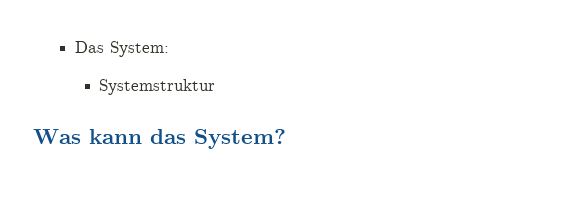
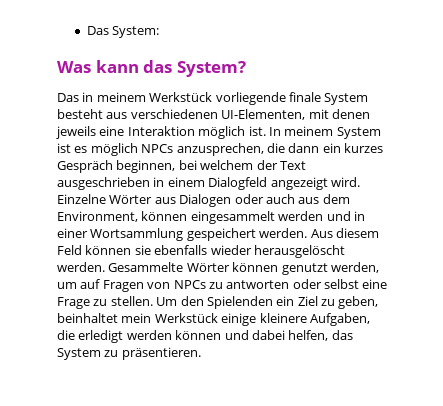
[99,79,216,95] // Systemstruktur -> (159, 32) none
(286, 139) none -> [57,92,369,105] [57,109,370,120] [56,126,381,139] [57,143,383,156] [57,160,306,173] [57,177,360,190] [57,194,350,207] [57,211,365,224] [57,228,379,241] [57,245,345,258] [57,262,379,275] [57,279,388,292] [57,296,379,309] [57,313,370,326] [57,330,353,343] [57,347,201,360] // Das in meinem Werkstück vorliegende finale System besteht aus verschiedenen UI-Elementen, mit denen jeweils eine Interaktion möglich ist. In meinem System ist es möglich NPCs anzusprechen, die dann ein kurzes Gespräch beginnen, bei welchem der Text ausgeschrieben in einem Dialogfeld angezeigt wird. Einzelne Wörter aus Dialogen oder auch aus dem Environment, können eingesammelt werden und in einer Wortsammlung gespeichert werden. Aus diesem Feld können sie ebenfalls wieder herausgelöscht werden. Gesammelte Wörter können genutzt werden, um auf Fragen von NPCs zu antworten oder selbst eine Frage zu stellen. Um den Spielenden ein Ziel zu geben, beinhaltet mein Werkstück einige kleinere Aufgaben, die erledigt werden können und dabei helfen, das System zu präsentieren.

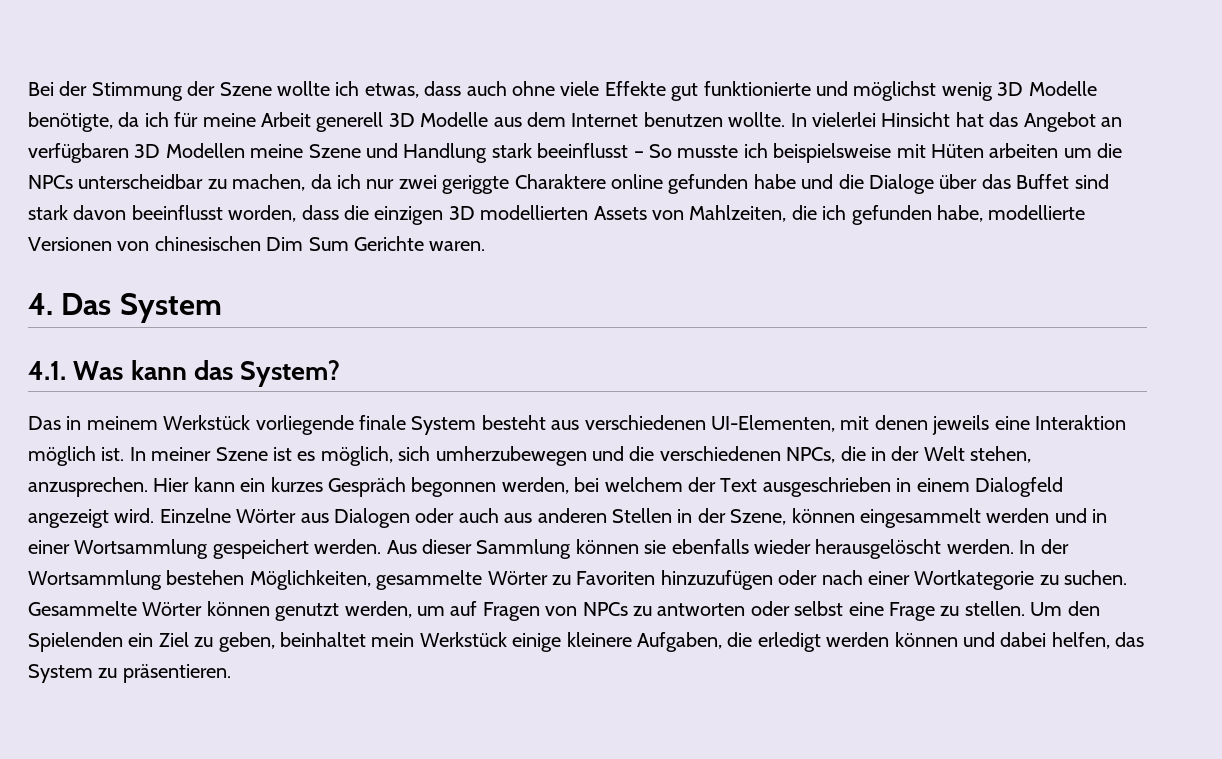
[86,26,159,38] Das System: // -> [28,81,1097,101] [28,112,1122,132] [28,143,1123,163] [28,174,1109,194] [28,205,1086,225] [28,236,486,251] [28,293,222,323] [28,361,66,380] Bei der Stimmung der Szene wollte ich etwas, dass auch ohne viele Effekte gut funktionierte und möglichst wenig 3D Modelle benötigte, da ich für meine Arbeit generell 3D Modelle aus dem Internet benutzen wollte. In vielerlei Hinsicht hat das Angebot an verfügbaren 3D Modellen meine Szene und Handlung stark beeinflusst – So musste ich beispielsweise mit Hüten arbeiten um die NPCs unterscheidbar zu machen, da ich nur zwei geriggte Charaktere online gefunden habe und die Dialoge über das Buffet sind stark davon beeinflusst worden, dass die einzigen 3D modellierten Assets von Mahlzeiten, die ich gefunden habe, modellierte Versionen von chinesischen Dim Sum Gerichte waren. // 4. Das System // 4.1.
[284,126,381,139] [57,143,320,156] meinem System ist es möglich NPCs anzusprechen, die dann -> [151,446,1032,466] [28,477,235,497] meiner Szene ist es möglich, sich umherzubewegen und die verschiedenen NPCs, die in der Welt stehen, anzusprechen. Hier kann
[116,160,176,173] beginnen, -> [411,477,569,497] begonnen werden,
[322,194,350,204] [57,211,138,222] dem Environment, -> [537,508,787,525] anderen Stellen in der Szene,
[335,228,379,238] [57,245,82,255] diesem Feld -> [421,539,572,559] dieser Sammlung
(105, 267) none -> [1019,539,1069,554] [28,570,1128,590] In der Wortsammlung bestehen Möglichkeiten, gesammelte Wörter zu Favoriten hinzuzufügen oder nach einer Wortkategorie zu suchen.

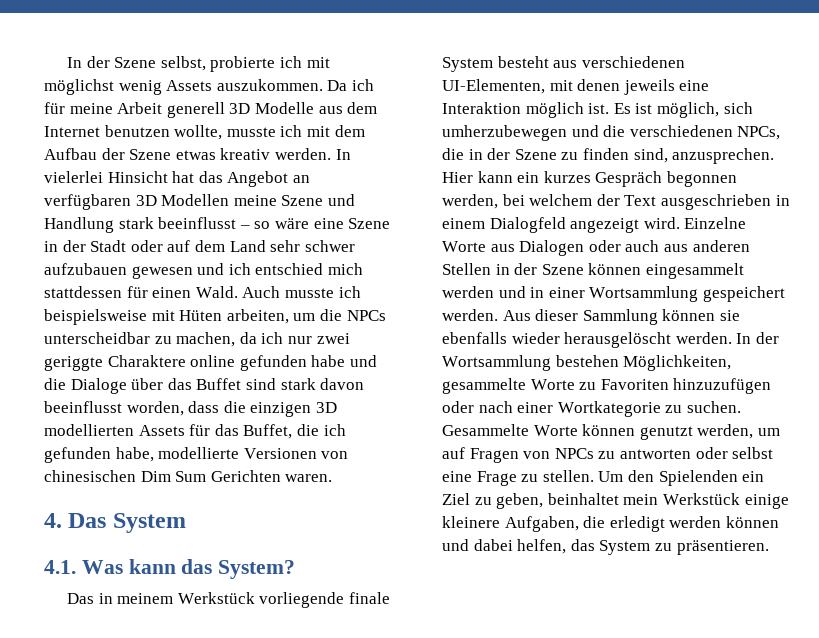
[28,81,1097,101] [28,112,140,132] Bei der Stimmung der Szene wollte ich etwas, dass auch ohne viele Effekte gut funktionierte und möglichst wenig 3D Modelle benötigte, da -> [67,56,330,72] [44,79,348,95] In der Szene selbst, probierte ich mit möglichst wenig Assets auszukommen. Da
[728,112,786,127] wollte. -> [174,125,365,140] [44,148,331,160] wollte, musste ich mit dem Aufbau der Szene etwas kreativ werden.
[648,144,672,158] So -> [254,218,391,229] [44,240,355,252] [44,263,363,279] [44,286,281,298] so wäre eine Szene in der Stadt oder auf dem Land sehr schwer aufzubauen gewesen und ich entschied mich stattdessen für einen Wald. Auch
[989,143,1059,158] arbeiten -> [226,309,289,324] arbeiten,
[651,205,787,222] von Mahlzeiten, -> [189,424,293,439] für das Buffet,
[354,236,424,251] Gerichte -> [210,470,281,482] Gerichten
[129,447,316,461] In meiner Szene ist es -> [613,103,653,114] Es ist
[923,446,1032,463] Welt stehen, -> [514,148,668,163] Szene zu finden sind,
[236,509,297,523] Wörter -> [442,241,486,252] Worte
[730,509,787,525] Szene, -> [541,264,584,275] Szene
[487,571,548,585] Wörter -> [530,379,575,390] Worte
[142,602,203,616] Wörter -> [533,425,578,436] Worte

